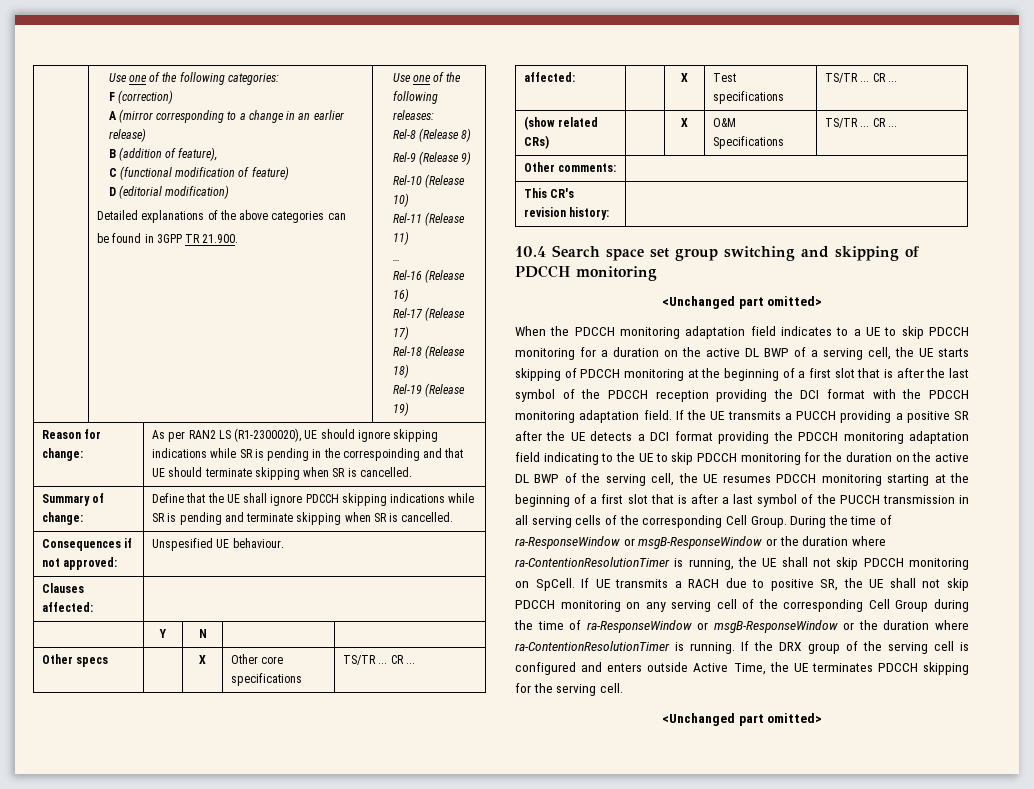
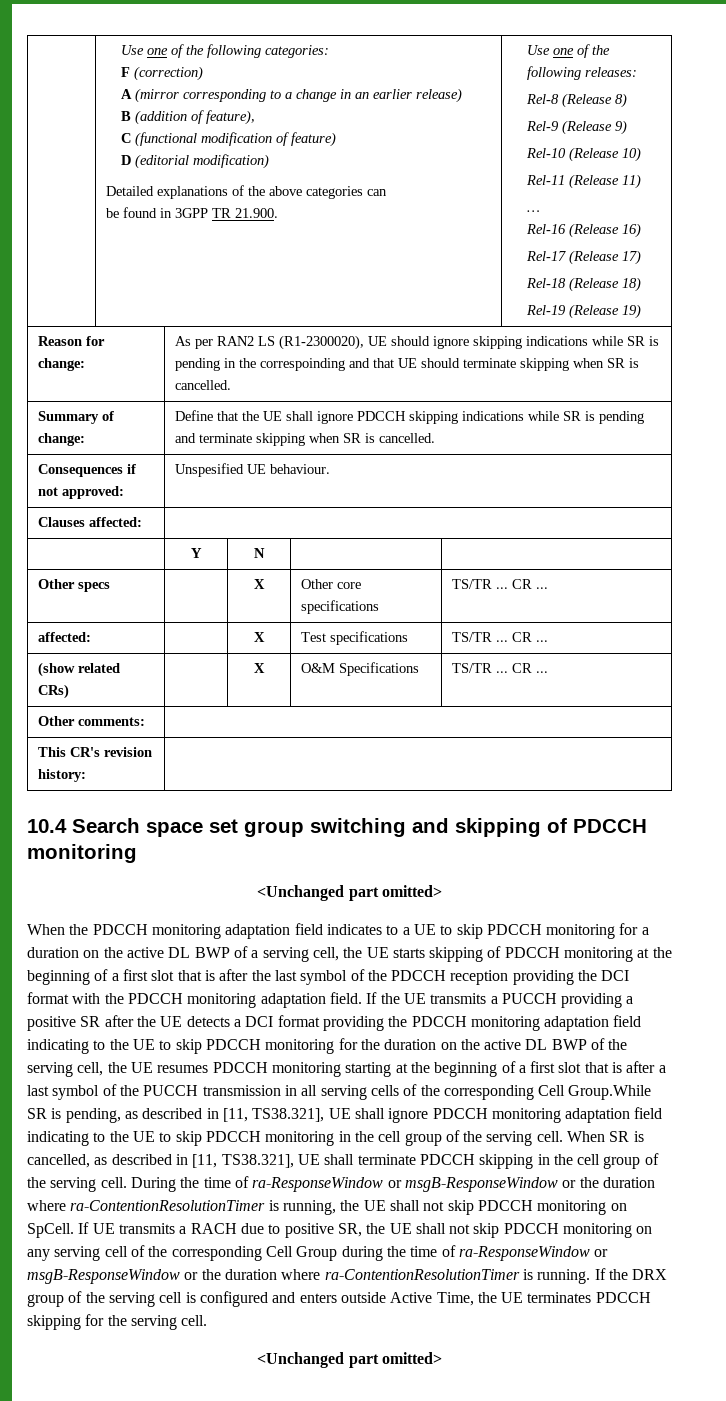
[750,516,787,528] Group. -> [568,1085,652,1100] [27,1107,663,1123] [27,1130,644,1146] [27,1153,659,1169] [27,1177,127,1192] Group.While SR is pending, as described in [11, TS38.321], UE shall ignore PDCCH monitoring adaptation field indicating to the UE to skip PDCCH monitoring in the cell group of the serving cell. When SR is cancelled, as described in [11, TS38.321], UE shall terminate PDCCH skipping in the cell group of the serving cell.

